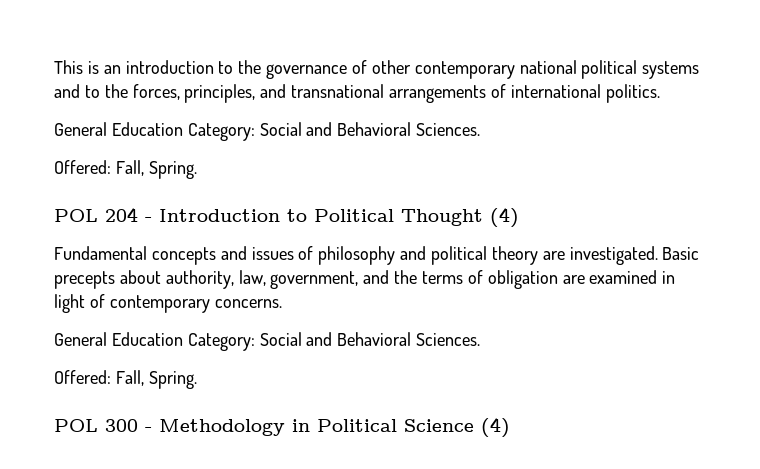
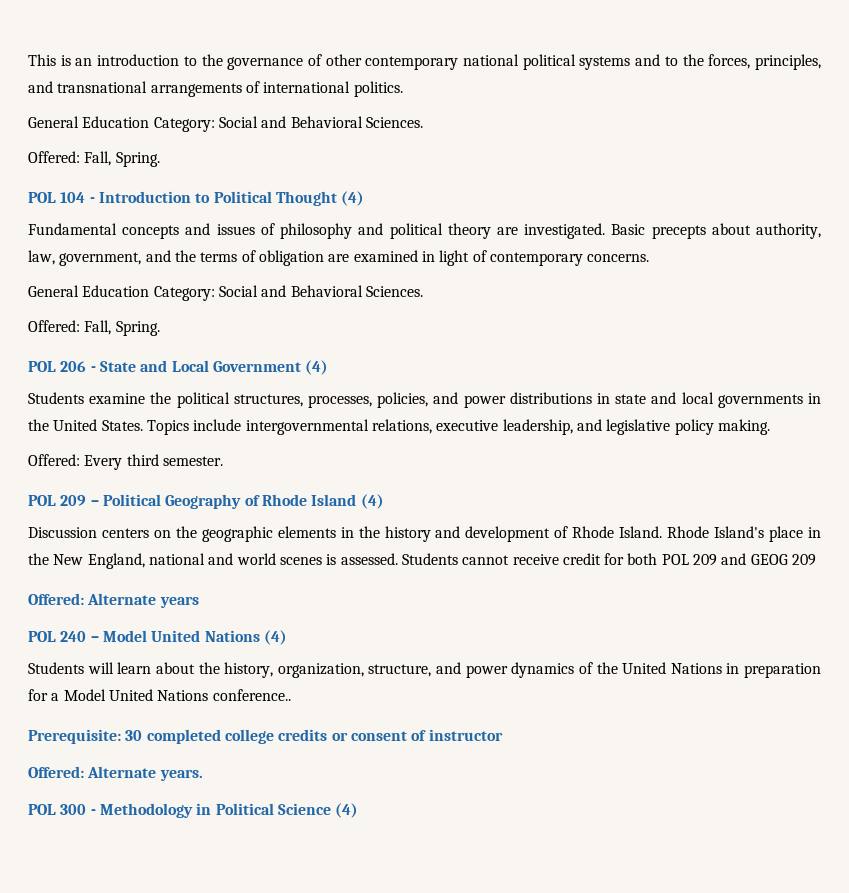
[105,207,138,222] 204 -> [60,192,86,203] 104
(197, 380) none -> [28,360,329,375] [28,392,822,408] [28,419,770,435] [28,454,223,470] [28,494,384,509] [28,526,822,542] [28,553,817,569] [28,593,199,608] [28,630,287,645] [28,662,821,678] [28,689,291,701] [28,729,503,744] [28,766,203,781] // POL 206 - State and Local Government (4) // Students examine the political structures, processes, policies, and power distributions in state and local governments in the United States. Topics include intergovernmental relations, executive leadership, and legislative policy making. // Offered: Every third semester. // POL 209 – Political Geography of Rhode Island (4) // Discussion centers on the geographic elements in the history and development of Rhode Island. Rhode Island's place in the New England, national and world scenes is assessed. Students cannot receive credit for both POL 209 and GEOG 209 // Offered: Alternate years // POL 240 – Model United Nations (4) // Students will learn about the history, organization, structure, and power dynamics of the United Nations in preparation for a Model United Nations conference.. // Prerequisite: 30 completed college credits or consent of instructor // Offered: Alternate years.

